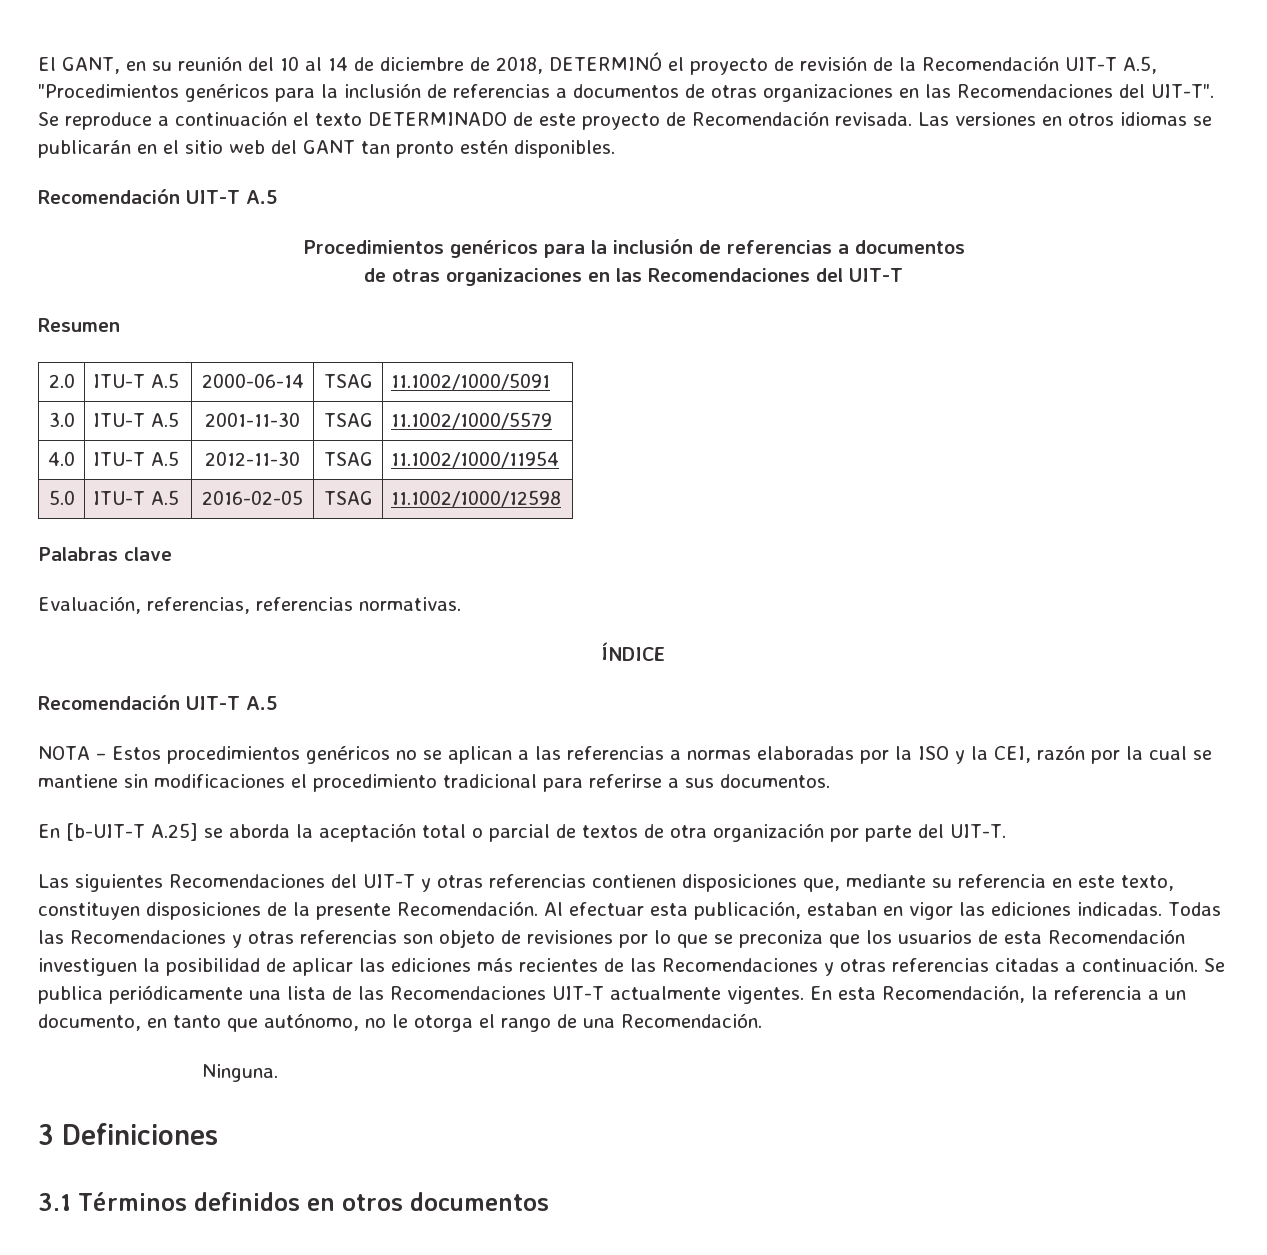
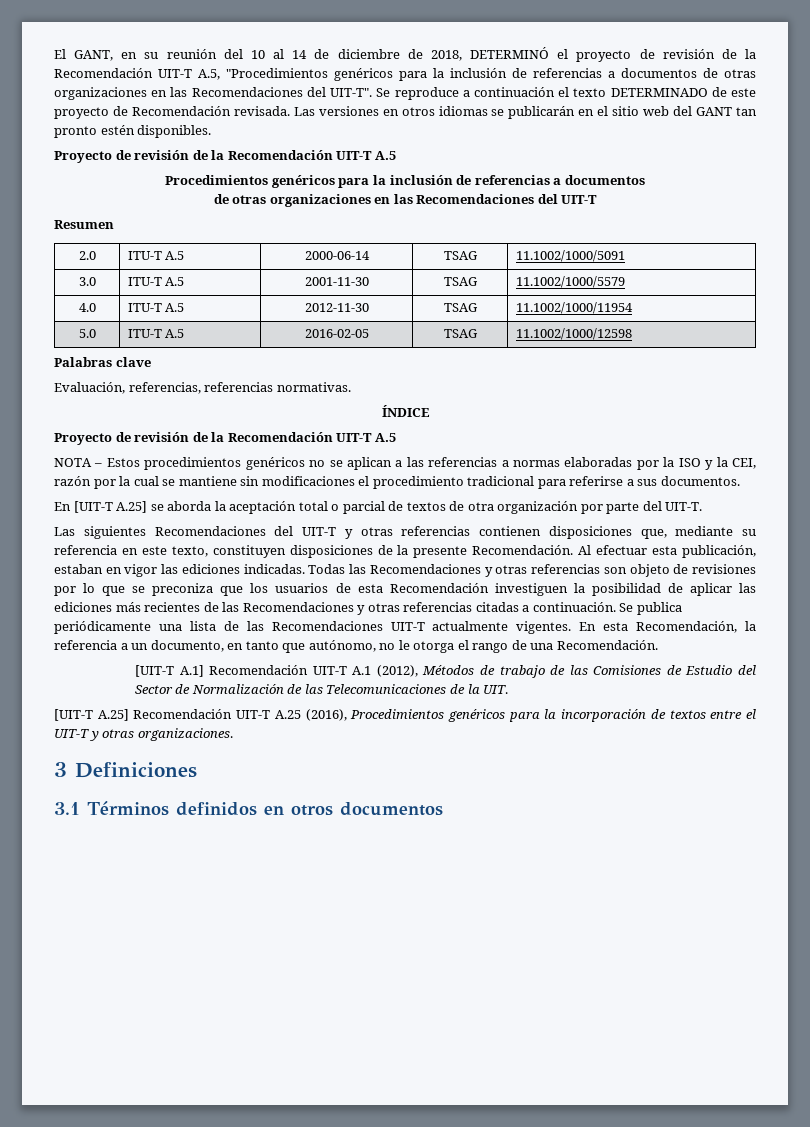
(615, 149) none -> [54,150,225,163] Proyecto de revisión de la
(665, 651) none -> [54,432,225,445] Proyecto de revisión de la
[66,823,145,841] [b-UIT-T -> [73,501,113,513] [UIT-T
[201,1064,278,1082] Ninguna. -> [134,665,756,678] [134,684,509,694] [54,709,756,722] [54,728,233,741] [UIT-T A.1] Recomendación UIT-T A.1 (2012), Métodos de trabajo de las Comisiones de Estudio del Sector de Normalización de las Telecomunicaciones de la UIT. // [UIT-T A.25] Recomendación UIT-T A.25 (2016), Procedimientos genéricos para la incorporación de textos entre el UIT-T y otras organizaciones.

